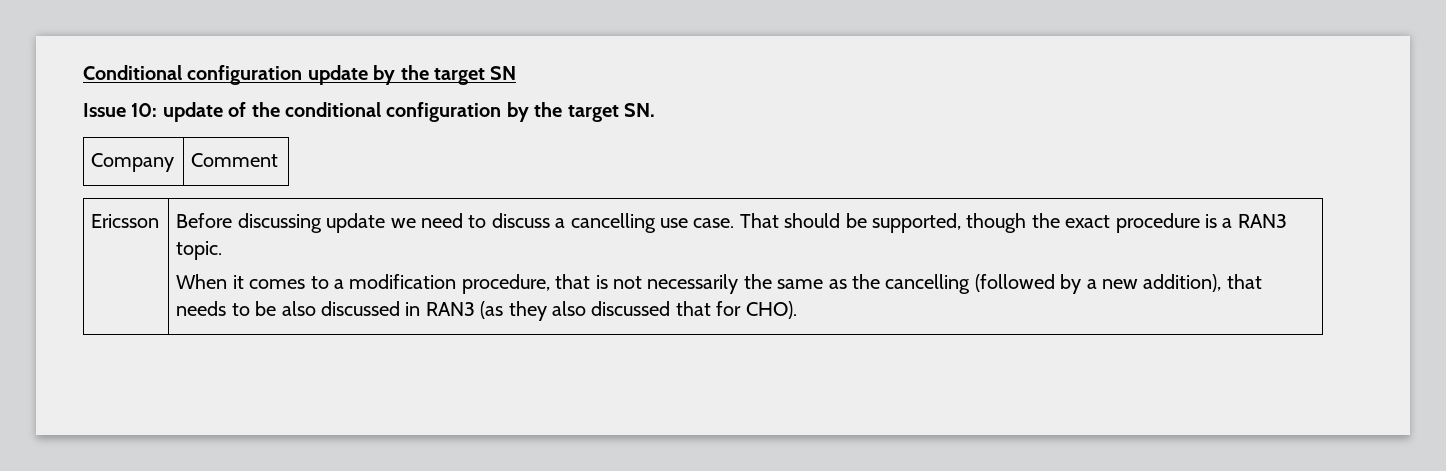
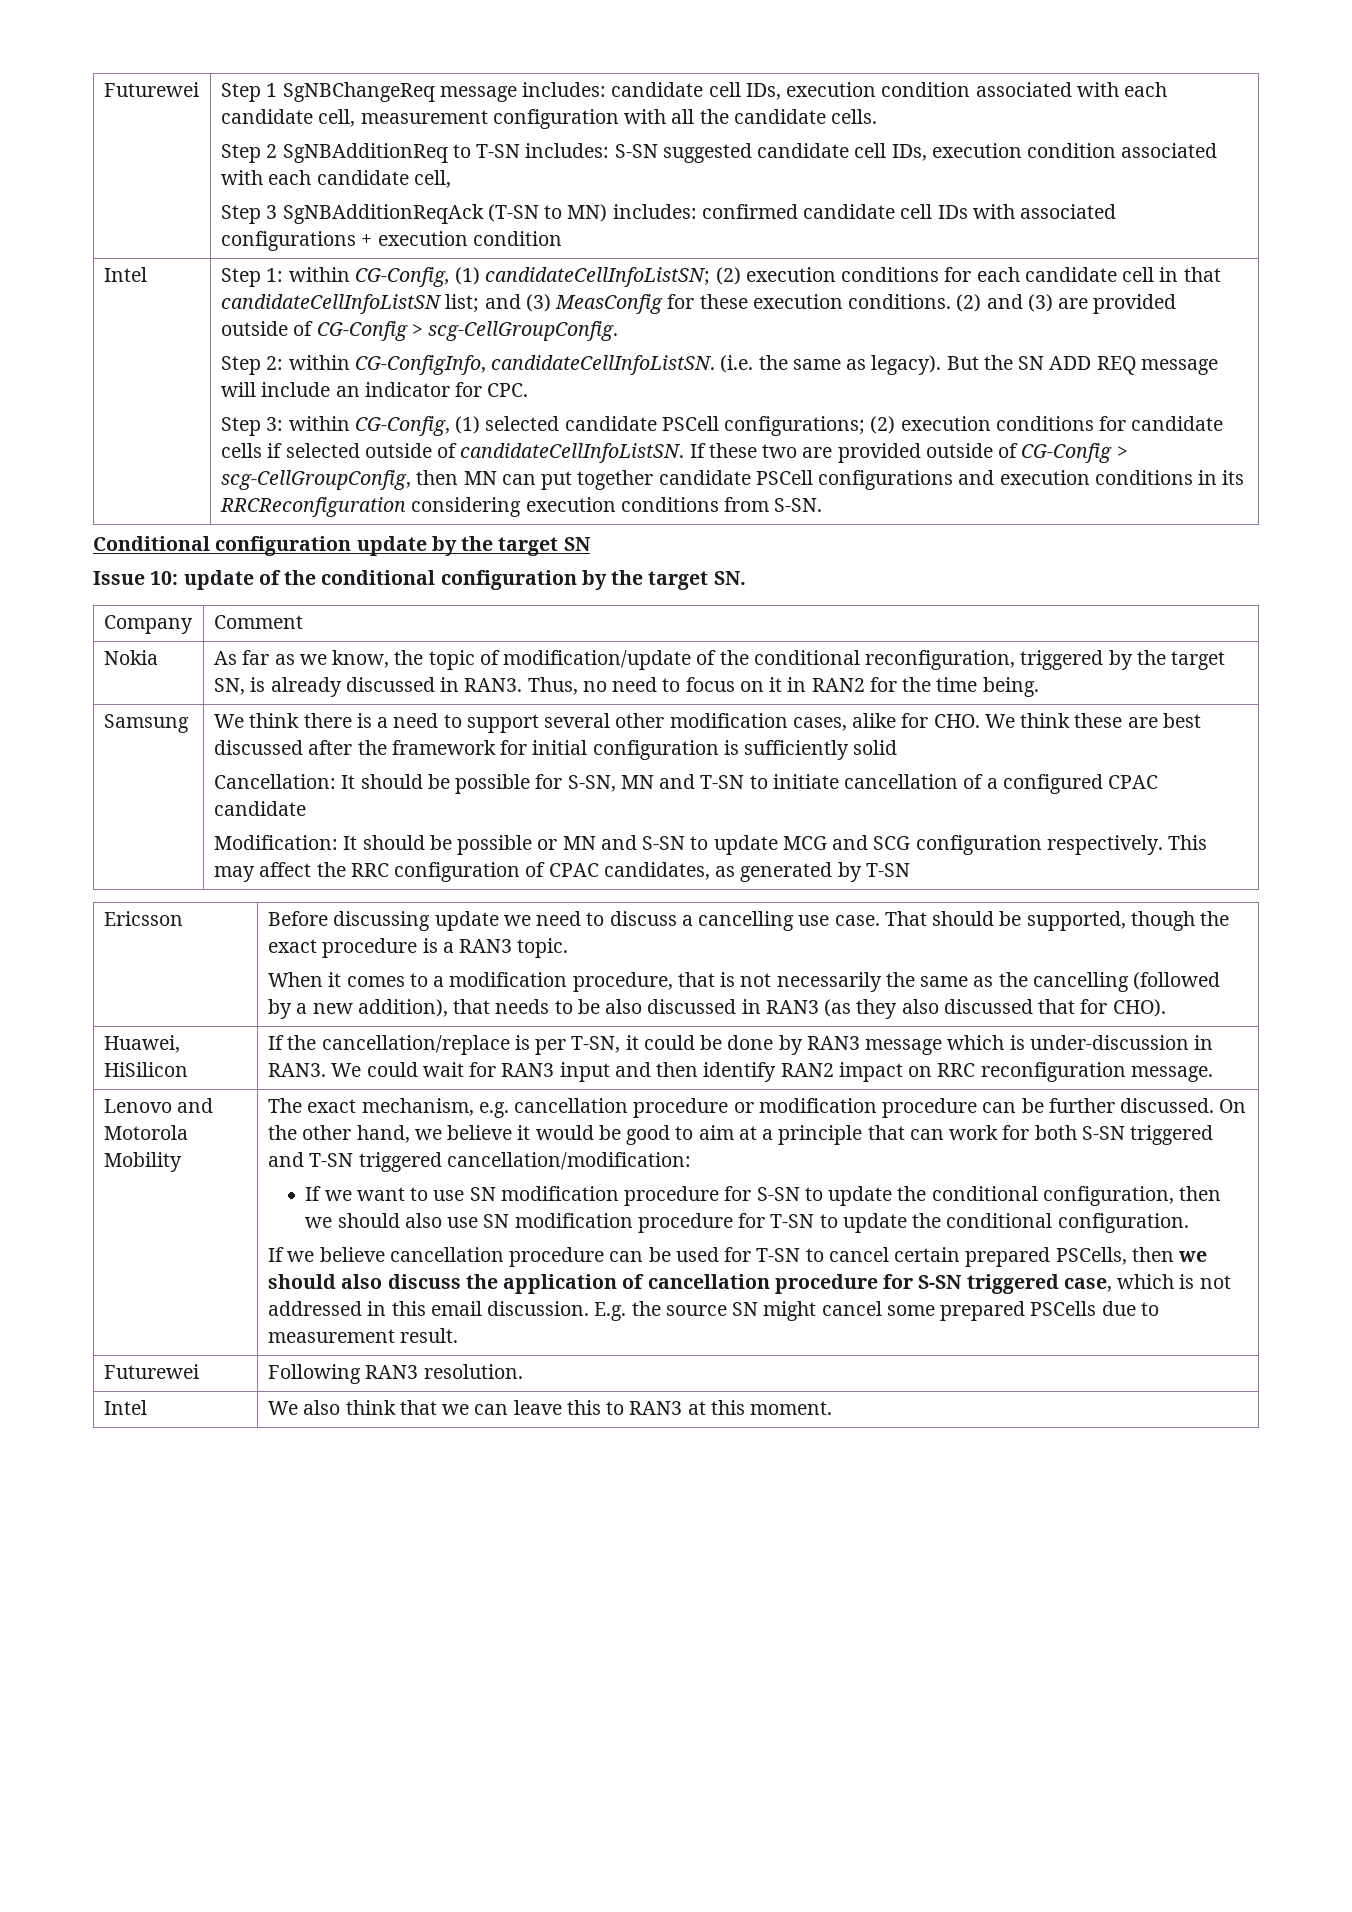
(83, 72) none -> [103,82,199,97] [220,82,1168,102] [220,109,878,129] [220,143,1218,163] [220,170,451,188] [220,204,1117,224] [220,231,562,251] [103,267,147,282] [220,267,1221,287] [220,294,1177,314] [220,321,619,341] [220,355,1218,375] [220,382,529,397] [220,416,1224,436] [220,443,1128,463] [220,470,1245,490] [219,497,823,517] Futurewei | Step 1 SgNBChangeReq message includes: candidate cell IDs, execution condition associated with each candidate cell, measurement configuration with all the candidate cells. // Step 2 SgNBAdditionReq to T-SN includes: S-SN suggested candidate cell IDs, execution condition associated with each candidate cell, // Step 3 SgNBAdditionReqAck (T-SN to MN) includes: confirmed candidate cell IDs with associated configurations + execution condition // Intel | Step 1: within CG-Config, (1) candidateCellInfoListSN; (2) execution conditions for each candidate cell in that candidateCellInfoListSN list; and (3) MeasConfig for these execution conditions. (2) and (3) are provided outside of CG-Config > scg-CellGroupConfig. // Step 2: within CG-ConfigInfo, candidateCellInfoListSN. (i.e. the same as legacy). But the SN ADD REQ message will include an indicator for CPC. // Step 3: within CG-Config, (1) selected candidate PSCell configurations; (2) execution conditions for candidate cells if selected outside of candidateCellInfoListSN. If these two are provided outside of CG-Config > scg-CellGroupConfig, then MN can put together candidate PSCell configurations and execution conditions in its RRCReconfiguration considering execution conditions from S-SN. //
(279, 160) none -> [103,650,158,665] [213,650,1226,670] [213,677,1039,697] [103,714,189,733] [213,713,1202,733] [213,740,898,760] [213,774,1159,794] [213,801,306,816] [213,835,1208,855] [213,862,910,882] // Nokia | As far as we know, the topic of modification/update of the conditional reconfiguration, triggered by the target SN, is already discussed in RAN3. Thus, no need to focus on it in RAN2 for the time being. // Samsung | We think there is a need to support several other modification cases, alike for CHO. We think these are best discussed after the framework for initial configuration is sufficiently solid // Cancellation: It should be possible for S-SN, MN and T-SN to initiate cancellation of a configured CPAC candidate // Modification: It should be possible or MN and S-SN to update MCG and SCG configuration respectively. This may affect the RRC configuration of CPAC candidates, as generated by T-SN
(797, 310) none -> [103,1035,180,1053] [103,1062,188,1077] [267,1035,1214,1055] [267,1062,1213,1082] [103,1098,214,1113] [103,1125,188,1140] [103,1152,182,1172] [267,1098,1247,1118] [267,1125,1214,1145] [267,1152,691,1172] [305,1186,1222,1206] [305,1213,1189,1233] [267,1247,1208,1267] [267,1274,1231,1294] [267,1301,1159,1321] [267,1328,459,1343] [103,1364,199,1379] [267,1364,523,1384] [103,1400,147,1415] [267,1400,833,1415] // Huawei, HiSilicon | If the cancellation/replace is per T-SN, it could be done by RAN3 message which is under-discussion in RAN3. We could wait for RAN3 input and then identify RAN2 impact on RRC reconfiguration message. // Lenovo and Motorola Mobility | The exact mechanism, e.g. cancellation procedure or modification procedure can be further discussed. On the other hand, we believe it would be good to aim at a principle that can work for both S-SN triggered and T-SN triggered cancellation/modification: // If we want to use SN modification procedure for S-SN to update the conditional configuration, then we should also use SN modification procedure for T-SN to update the conditional configuration. // If we believe cancellation procedure can be used for T-SN to cancel certain prepared PSCells, then we should also discuss the application of cancellation procedure for S-SN triggered case, which is not addressed in this email discussion. E.g. the source SN might cancel some prepared PSCells due to measurement result. // Futurewei | Following RAN3 resolution. // Intel | We also think that we can leave this to RAN3 at this moment.

